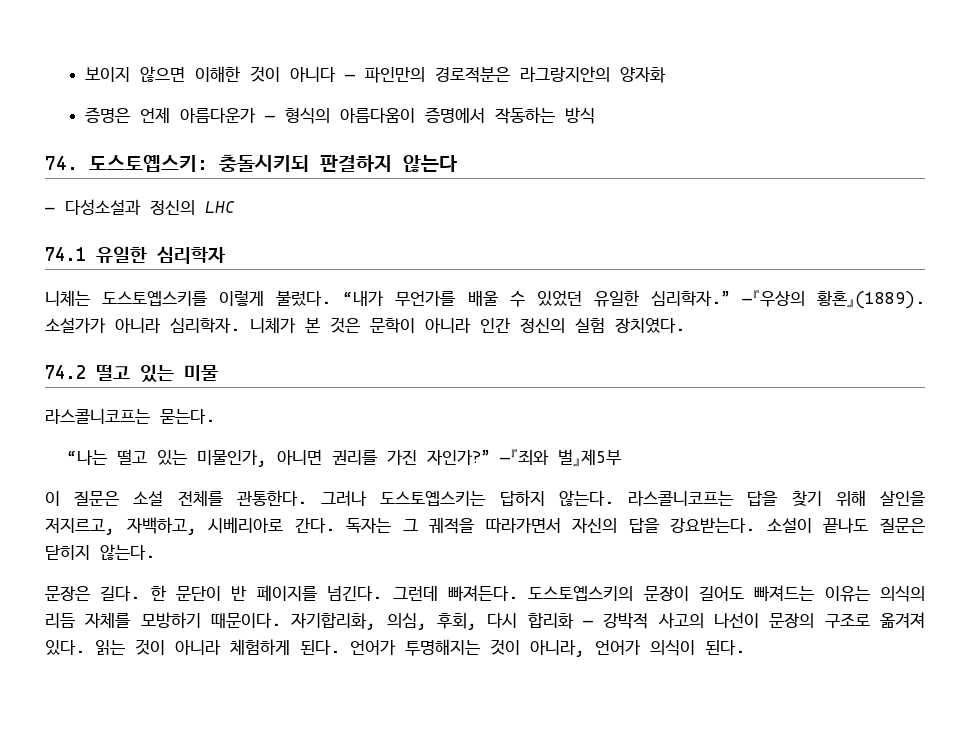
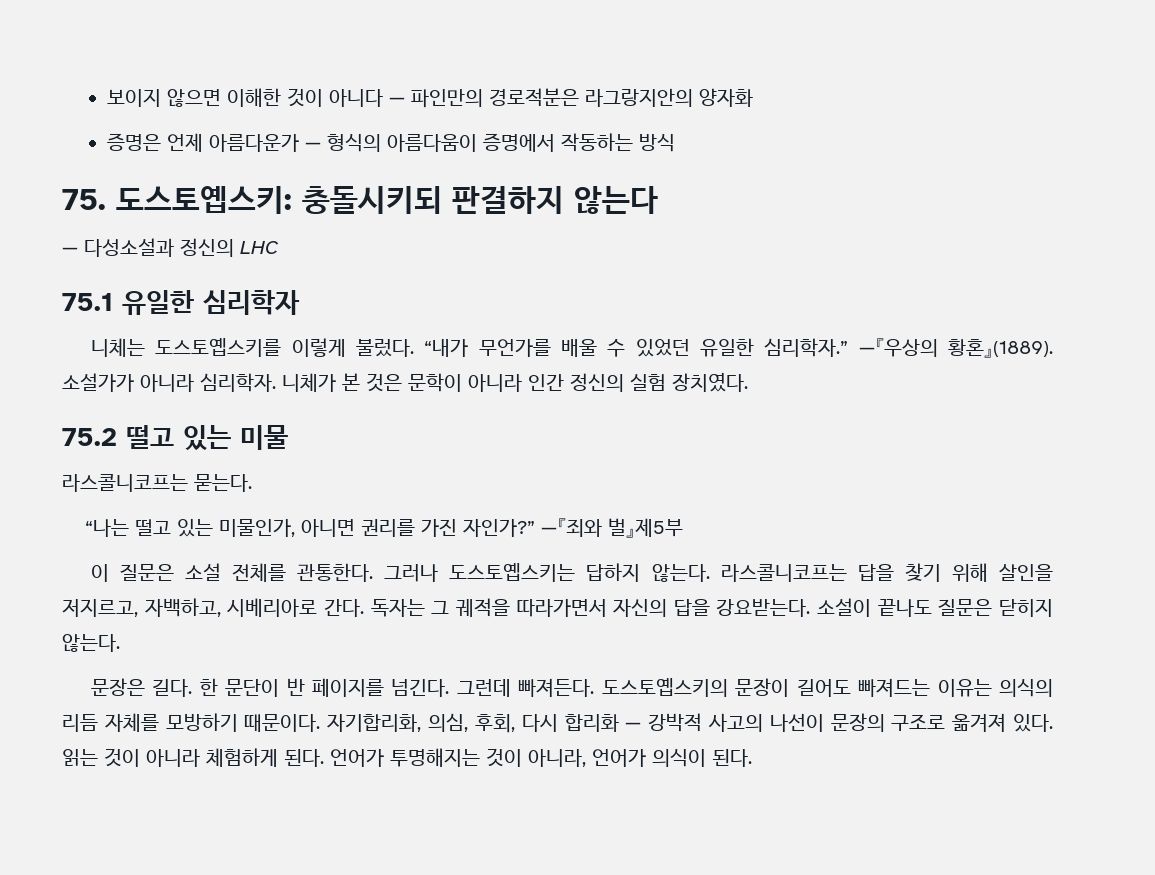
[45,156,78,170] 74. -> [62,189,106,210] 75.
[45,247,86,261] 74.1 -> [62,293,113,311] 75.1
[45,365,86,379] 74.2 -> [62,428,117,446] 75.2

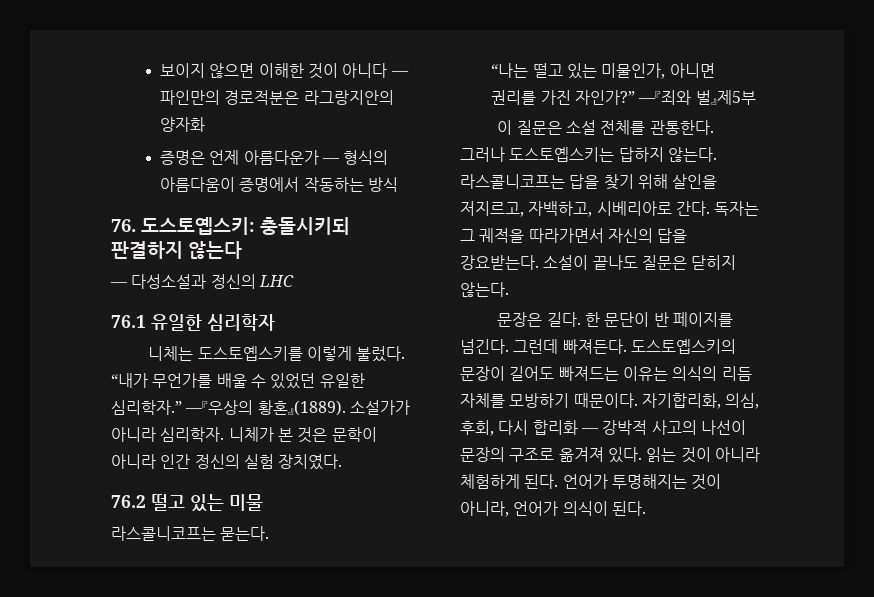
[62,189,106,210] 75. -> [111,219,136,232] 76.
[62,293,113,311] 75.1 -> [111,315,146,328] 76.1
[62,428,117,446] 75.2 -> [111,495,146,508] 76.2

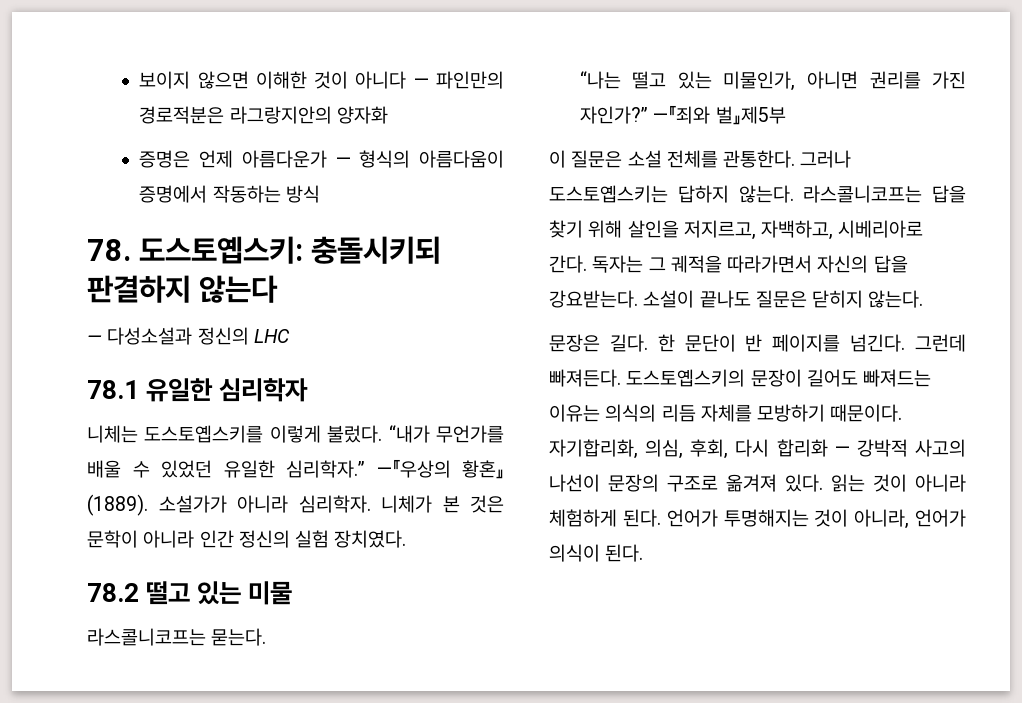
[111,219,136,232] 76. -> [87,239,131,261] 78.
[111,315,146,328] 76.1 -> [87,380,139,399] 78.1
[111,495,146,508] 76.2 -> [87,583,139,602] 78.2

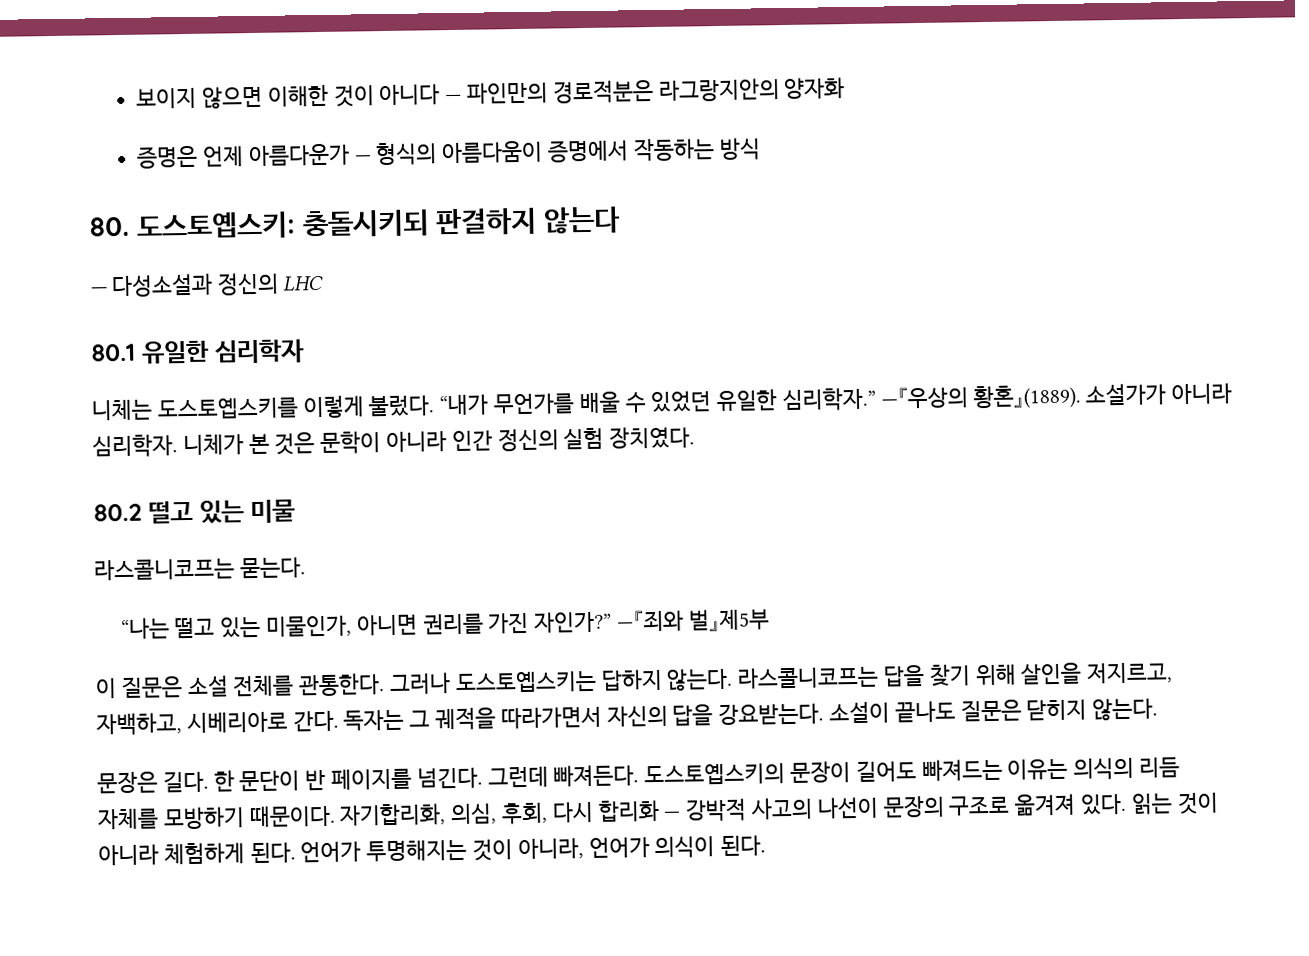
[87,239,131,261] 78. -> [89,216,130,237] 80.
[87,380,139,399] 78.1 -> [90,343,136,362] 80.1
[87,583,139,602] 78.2 -> [93,503,142,522] 80.2

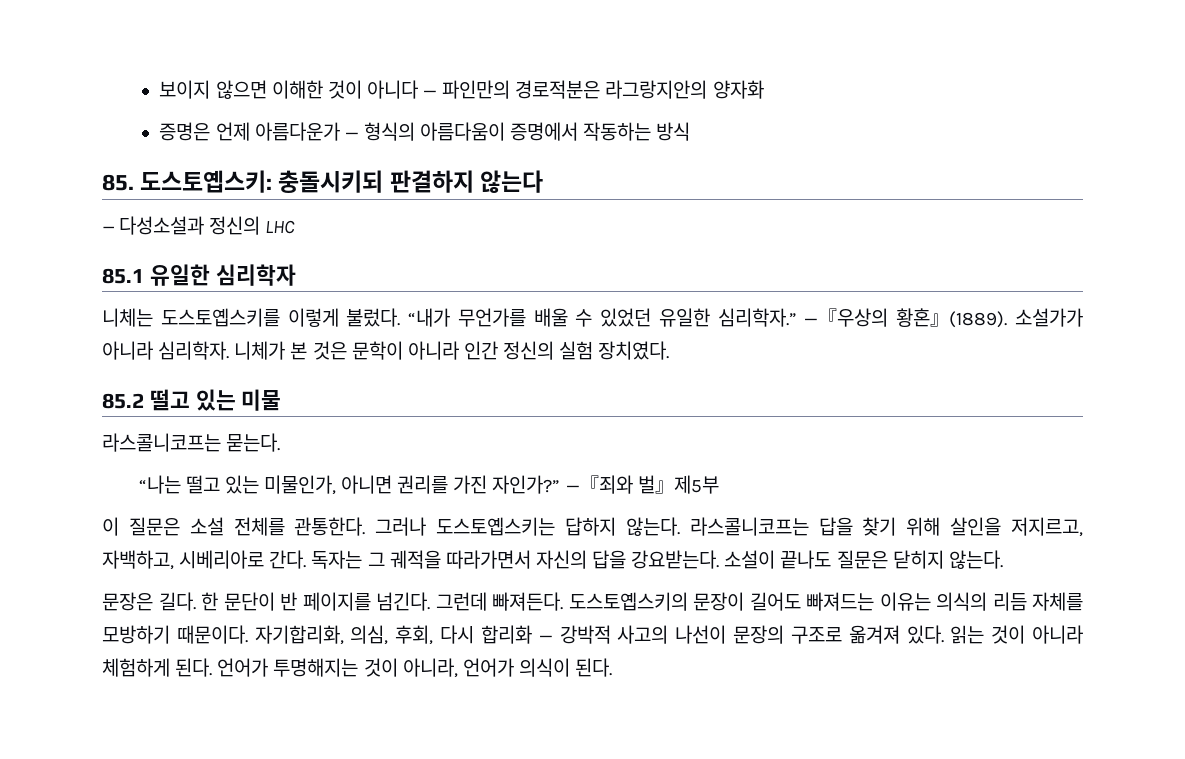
[89,216,130,237] 80. -> [102,174,134,191] 85.
[90,343,136,362] 80.1 -> [102,268,144,284] 85.1
[93,503,142,522] 80.2 -> [102,393,144,409] 85.2

